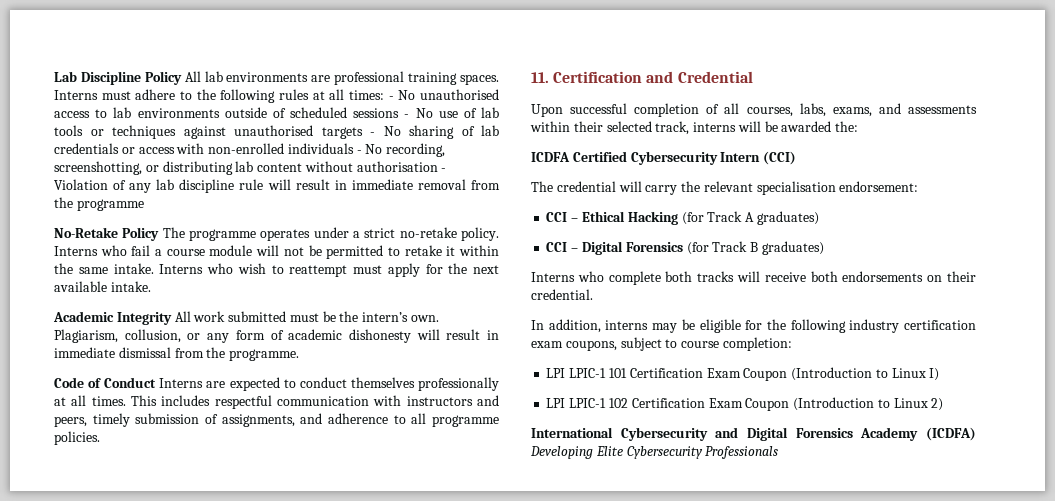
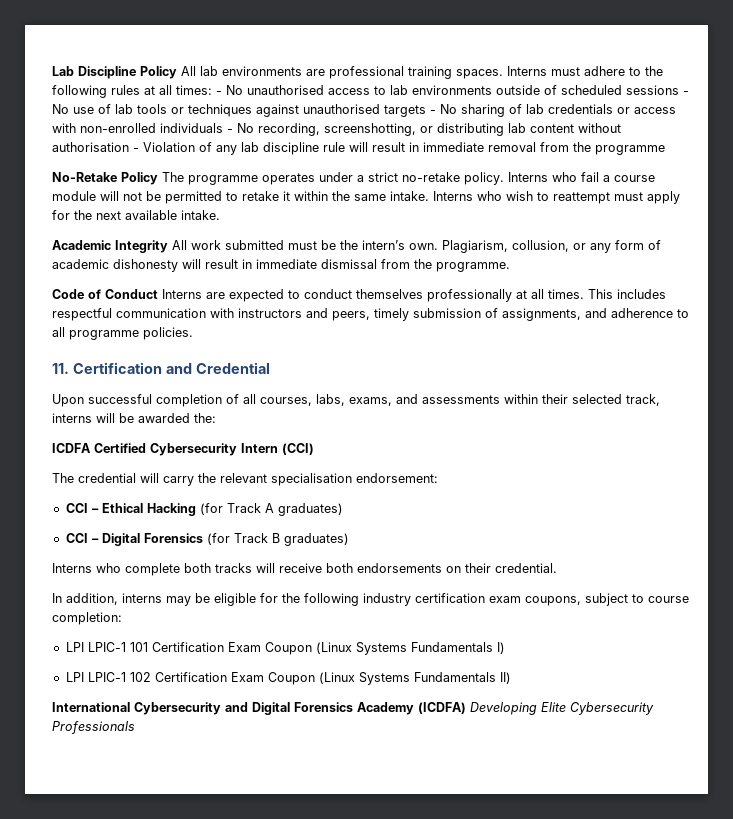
[791,367,926,381] (Introduction to Linux -> [315,642,493,655] (Linux Systems Fundamentals
[793,397,944,411] (Introduction to Linux 2) -> [318,672,511,685] (Linux Systems Fundamentals II)

